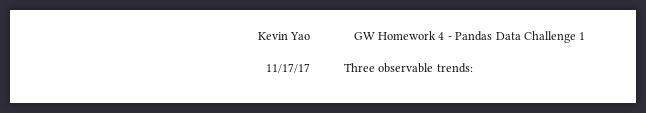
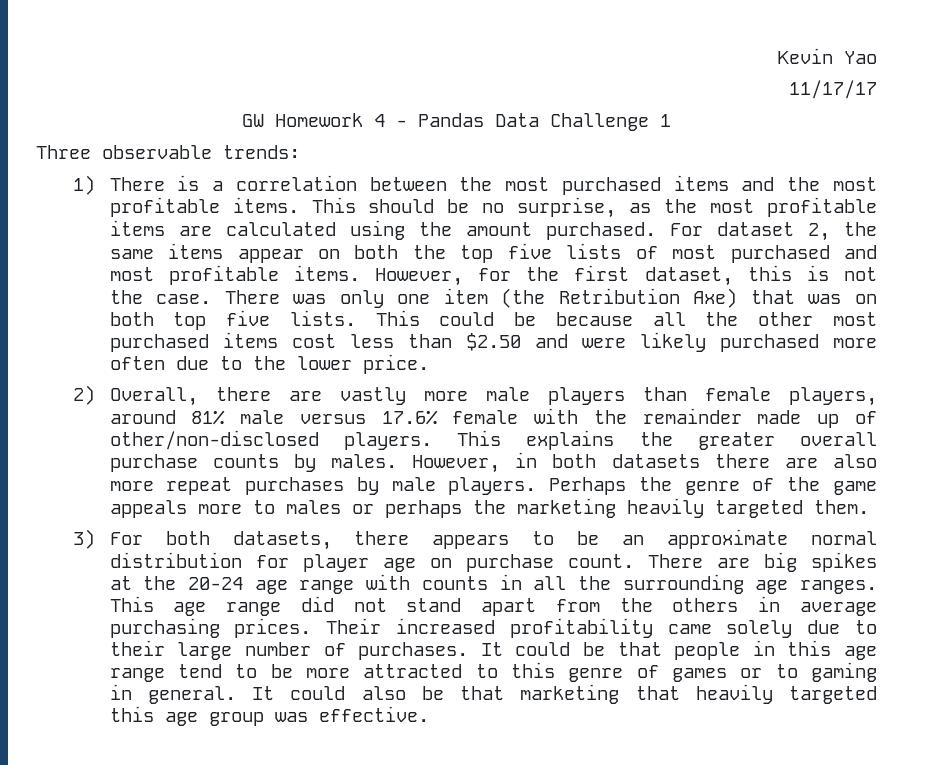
(473, 68) none -> [72,175,877,195] [109,197,877,218] [109,220,878,241] [109,243,878,263] [109,265,877,286] [109,288,877,308] [109,310,878,330] [109,332,878,352] [109,354,429,374] [72,385,877,406] [109,408,877,428] [109,430,878,450] [109,452,877,473] [109,477,878,495] [109,498,869,518] [72,529,878,550] [109,552,878,572] [109,574,878,594] [109,596,878,616] [109,618,878,638] [109,640,878,660] [109,662,877,682] [109,684,877,704] [109,706,429,726] // 1) There is a correlation between the most purchased items and the most profitable items. This should be no surprise, as the most profitable items are calculated using the amount purchased. For dataset 2, the same items appear on both the top five lists of most purchased and most profitable items. However, for the first dataset, this is not the case. There was only one item (the Retribution Axe) that was on both top five lists. This could be because all the other most purchased items cost less than $2.50 and were likely purchased more often due to the lower price. // 2) Overall, there are vastly more male players than female players, around 81% male versus 17.6% female with the remainder made up of other/non-disclosed players. This explains the greater overall purchase counts by males. However, in both datasets there are also more repeat purchases by male players. Perhaps the genre of the game appeals more to males or perhaps the marketing heavily targeted them. // 3) For both datasets, there appears to be an approximate normal distribution for player age on purchase count. There are big spikes at the 20-24 age range with counts in all the surrounding age ranges. This age range did not stand apart from the others in average purchasing prices. Their increased profitability came solely due to their large number of purchases. It could be that people in this age range tend to be more attracted to this genre of games or to gaming in general. It could also be that marketing that heavily targeted this age group was effective.

